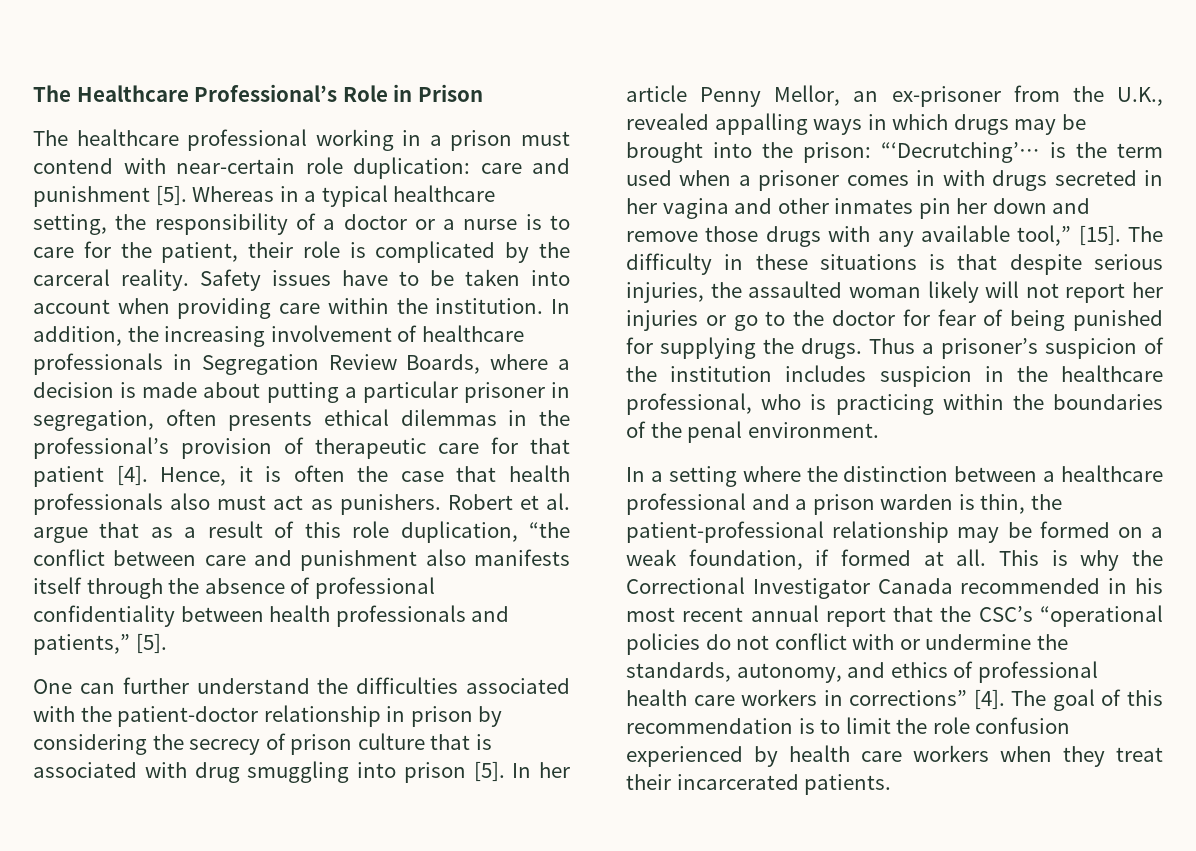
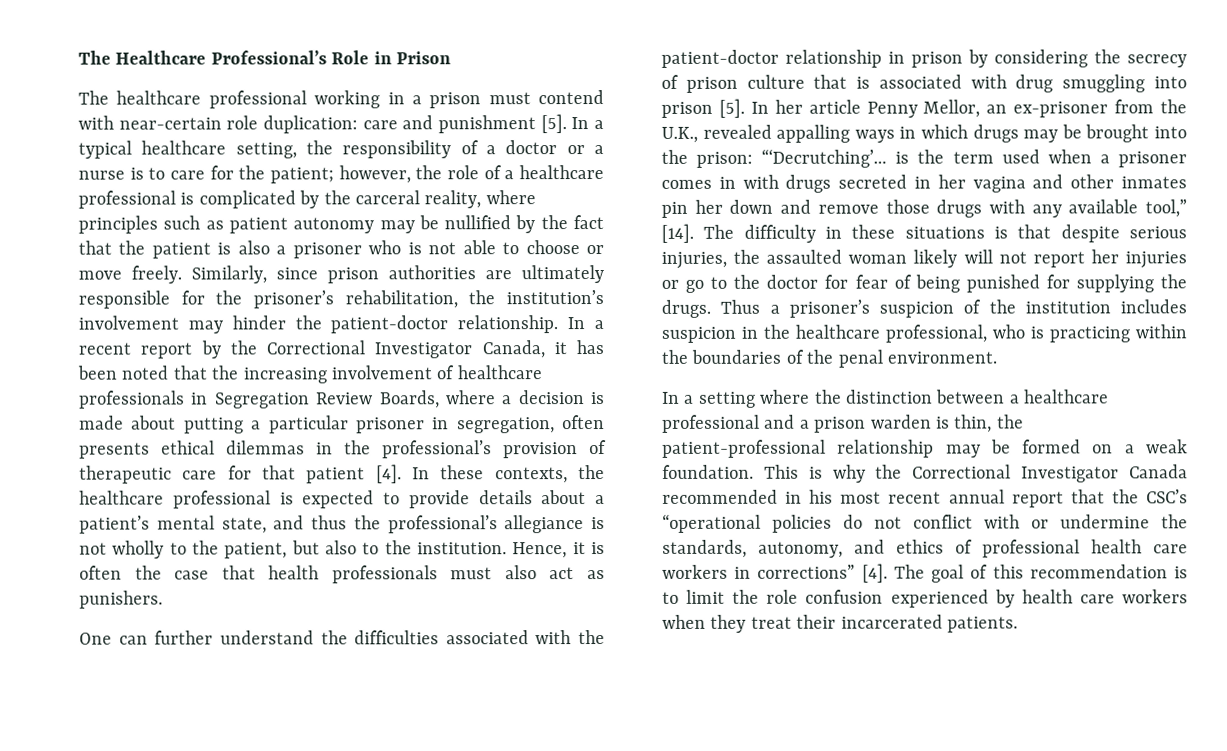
[192,186,299,202] Whereas in -> [571,117,590,130] In
[161,241,340,263] patient, their role -> [270,165,605,184] [78,190,176,209] patient; however, the role of a healthcare professional
[121,269,570,291] [33,298,570,319] [33,326,122,346] reality. Safety issues have to be taken into account when providing care within the institution. In addition, -> [424,190,536,209] [78,215,605,234] [78,240,604,259] [78,265,604,284] [78,290,604,309] [78,315,604,334] [78,340,604,359] [77,365,208,380] reality, where principles such as patient autonomy may be nullified by the fact that the patient is also a prisoner who is not able to choose or move freely. Similarly, since prison authorities are ultimately responsible for the prisoner’s rehabilitation, the institution’s involvement may hinder the patient-doctor relationship. In a recent report by the Correctional Investigator Canada, it has been noted that
(148, 475) none -> [412,465,605,484] [79,490,605,509] [79,515,605,534] [79,540,507,559] In these contexts, the healthcare professional is expected to provide details about a patient’s mental state, and thus the professional’s allegiance is not wholly to the patient, but also to the institution.
[170,493,267,510] also must -> [450,565,537,580] must also
[447,493,570,510] [33,521,571,543] [33,549,570,571] [33,577,435,599] [33,605,510,627] [33,633,167,655] Robert et al. argue that as a result of this role duplication, “the conflict between care and punishment also manifests itself through the absence of professional confidentiality between health professionals and patients,” [5]. -> (163, 599) none
[1078,225,1121,246] [15]. -> [661,223,694,243] [14].
[688,549,987,570] foundation, if formed at all. -> [662,464,754,479] foundation.

